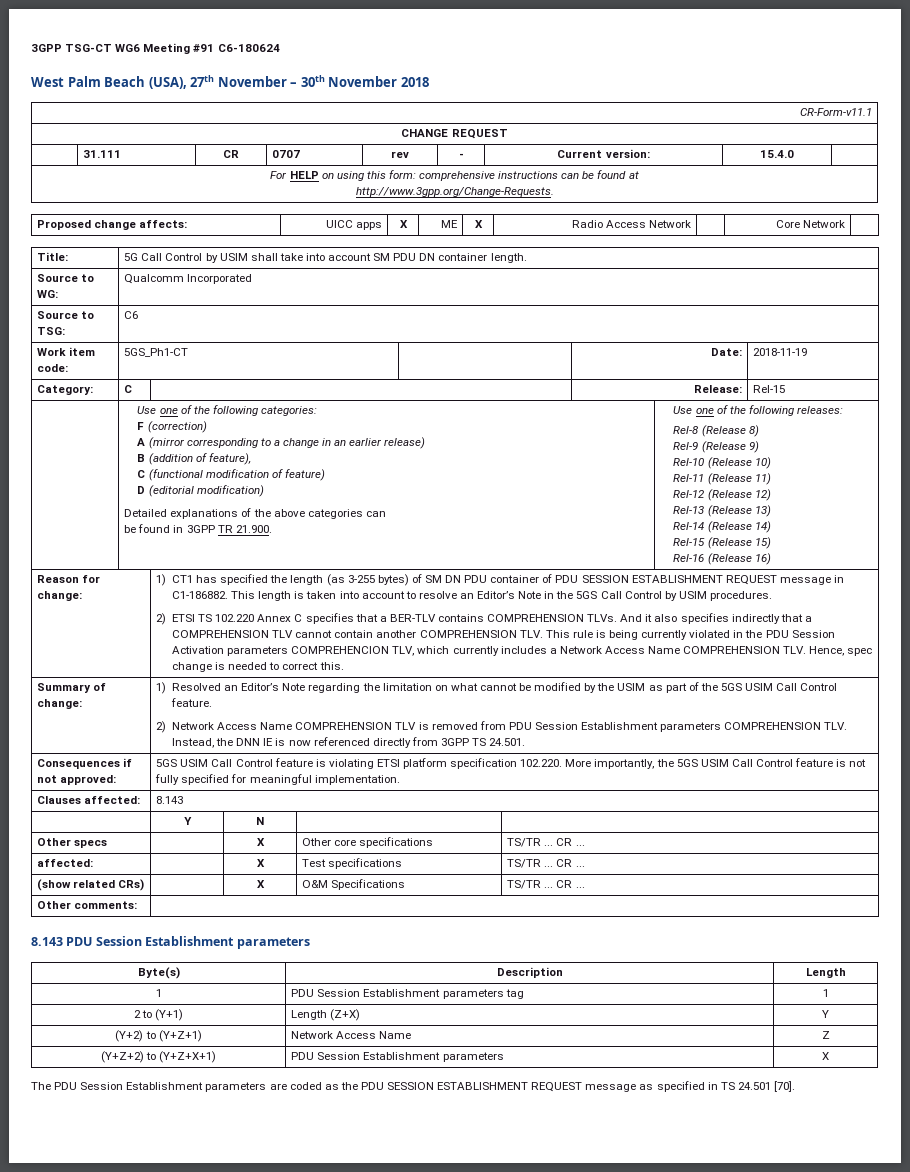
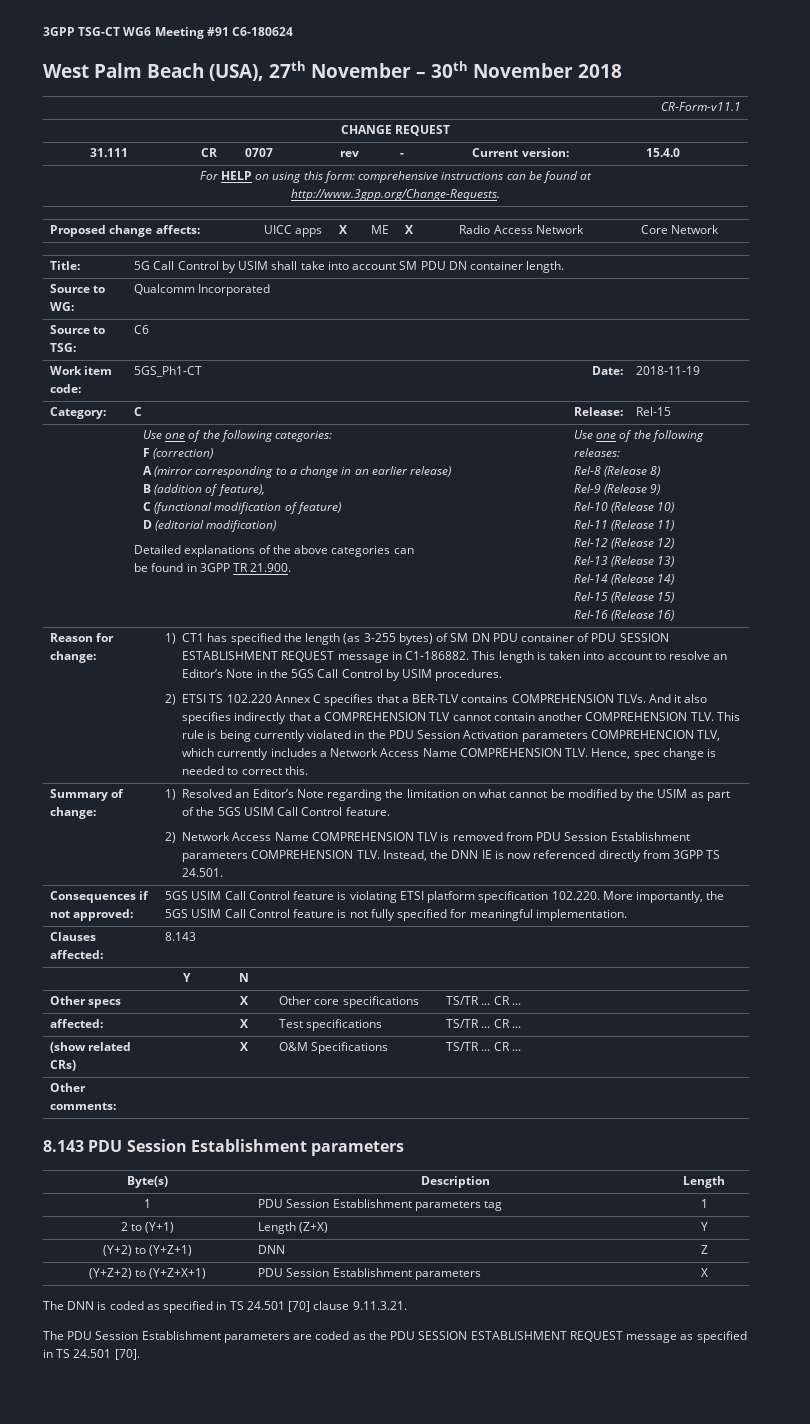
[291,1031,412,1039] Network Access Name -> [258,1245,286,1254] DNN
(829, 1056) none -> [43,1301,407,1313] // The DNN is coded as specified in TS 24.501 [70] clause 9.11.3.21.

